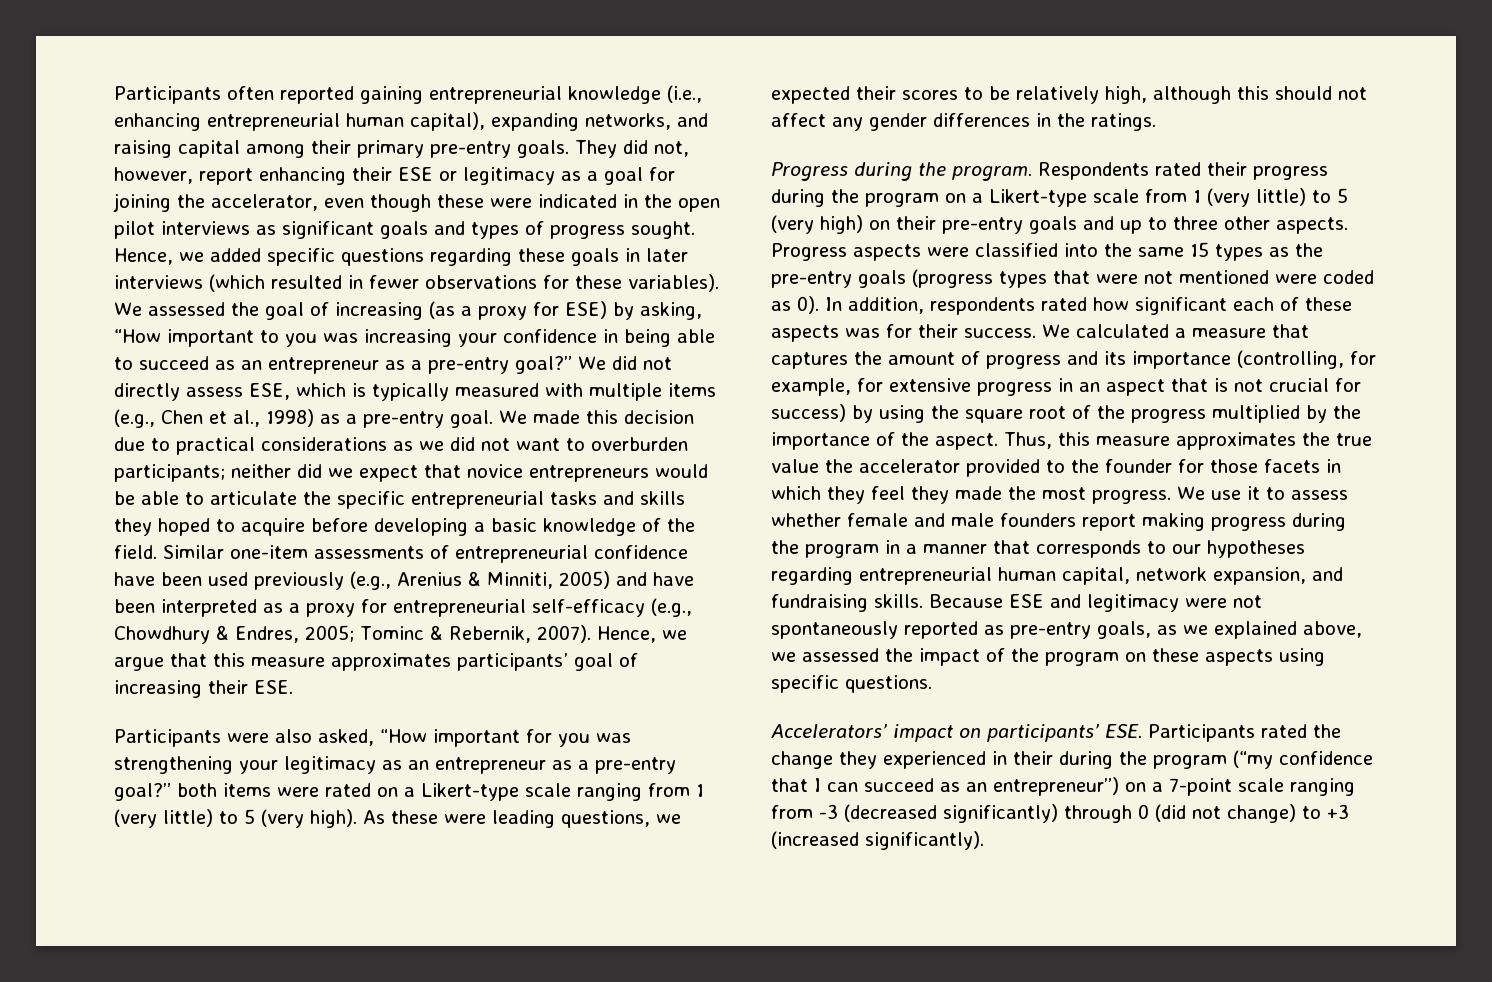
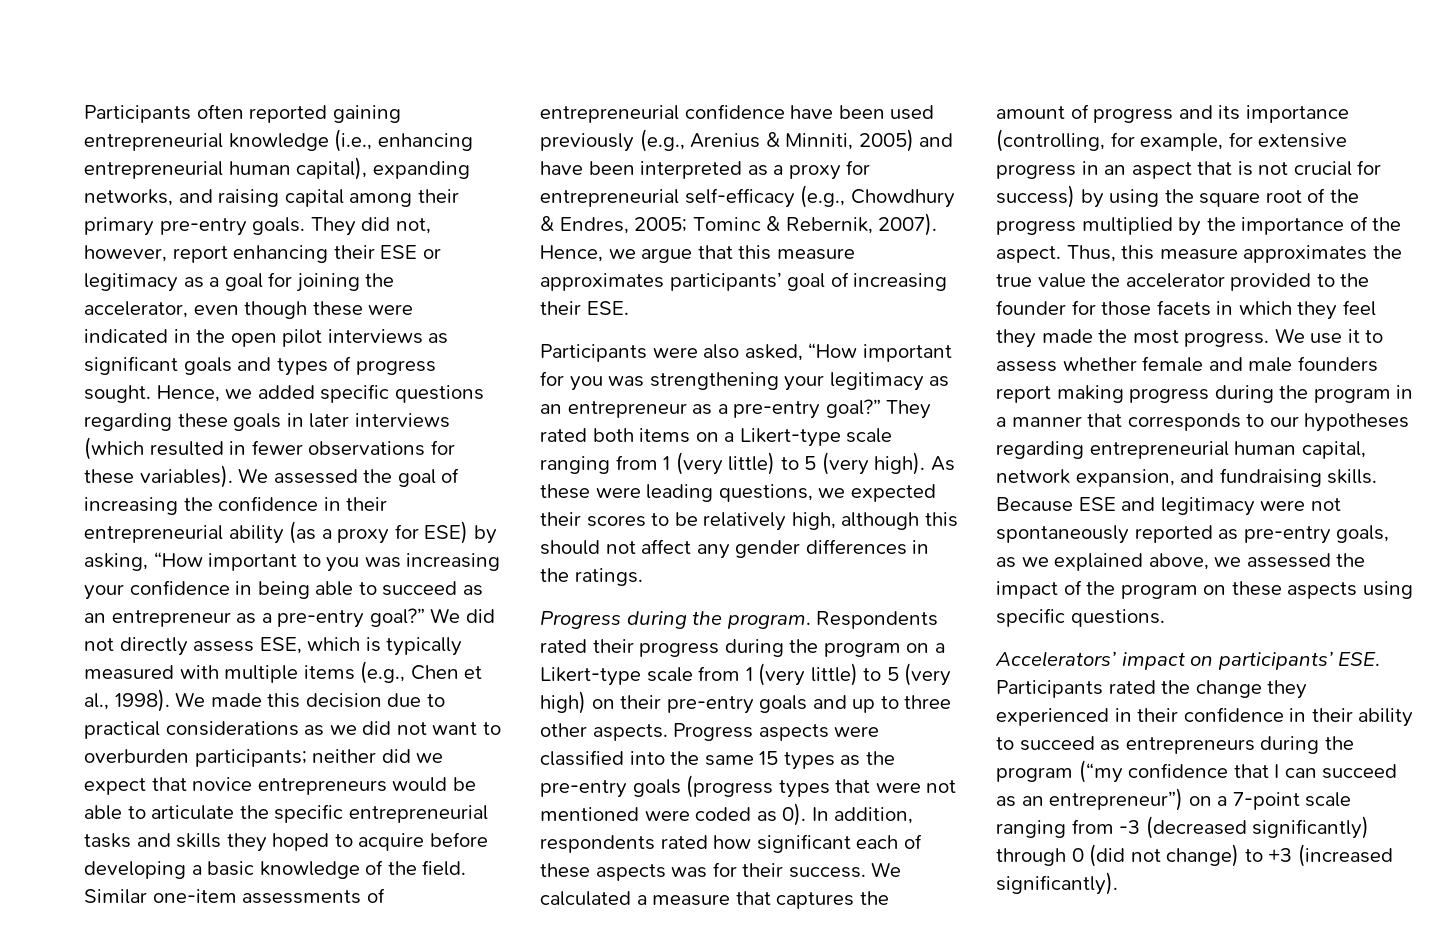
(423, 311) none -> [183,496,388,511] [84,525,284,544] the confidence in their entrepreneurial ability
[266,409,493,428] 1998) as a pre-entry goal. -> [114,689,170,712] 1998).
[177,783,371,797] both items were rated -> [886,400,932,419] [540,428,691,443] They rated both items
(1053, 758) none -> [1183,707,1414,727] [996,736,1255,754] confidence in their ability to succeed as entrepreneurs

